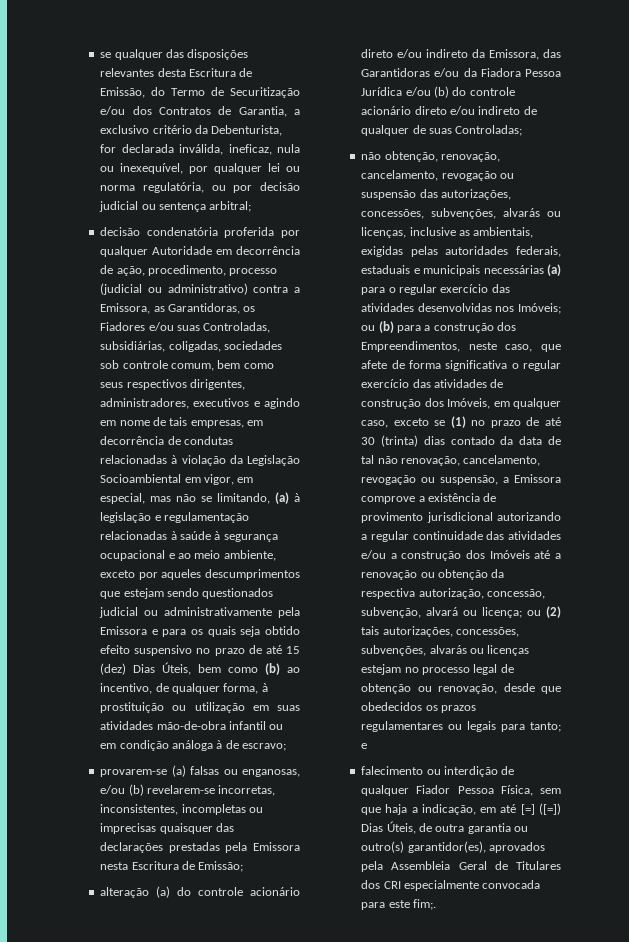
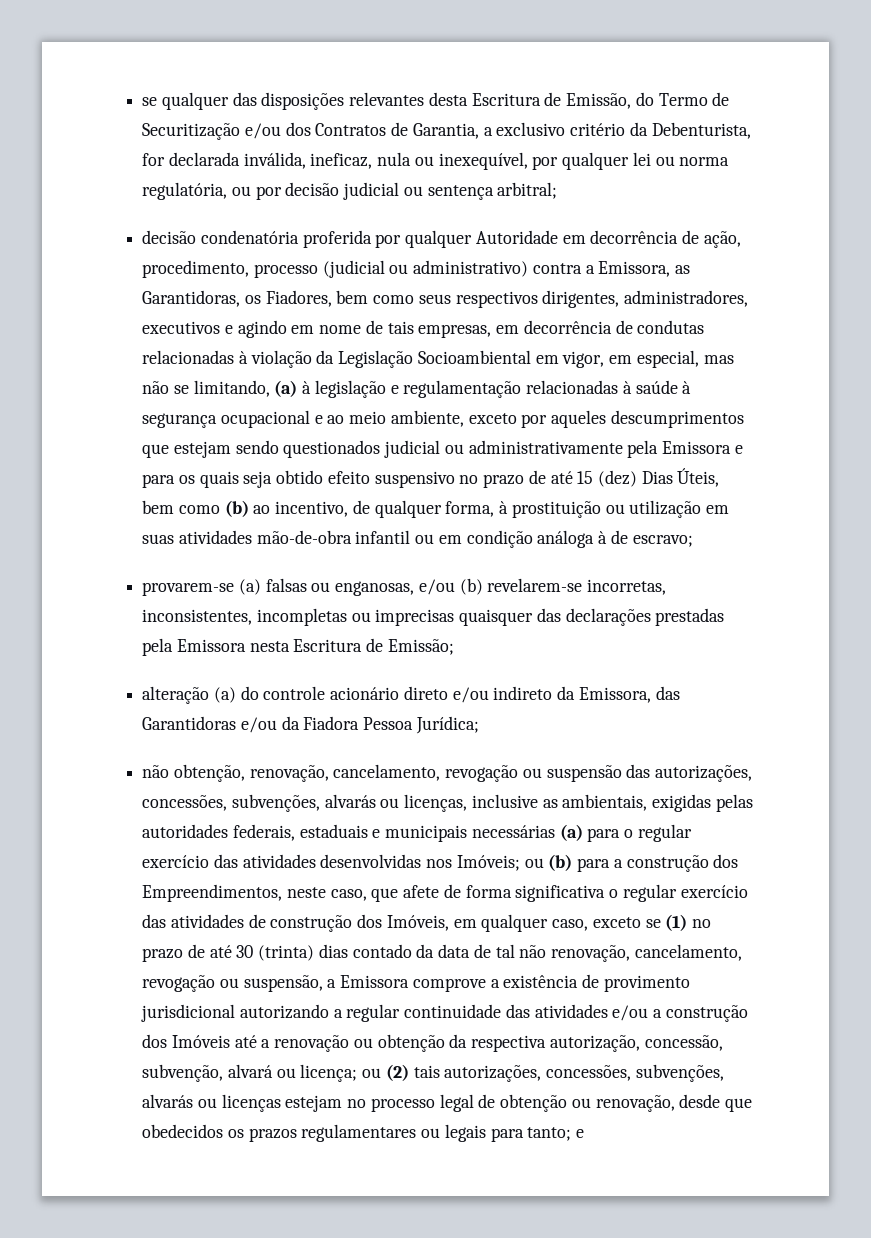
[100,322,271,333] [100,341,282,352] [100,360,214,371] Fiadores e/ou suas Controladas, subsidiárias, coligadas, sociedades sob controle comum, -> [265,290,332,307] Fiadores,
[361,86,515,98] [361,106,537,115] [361,125,523,136] Jurídica e/ou (b) do controle acionário direto e/ou indireto de qualquer de suas Controladas; -> [415,716,479,734] Jurídica;
[361,766,515,777] [361,785,561,796] [361,803,561,815] [361,821,529,834] [361,841,545,853] [361,861,561,872] [361,880,541,891] [361,899,436,910] // falecimento ou interdição de qualquer Fiador Pessoa Física, sem que haja a indicação, em até [=] ([=]) Dias Úteis, de outra garantia ou outro(s) garantidor(es), aprovados pela Assembleia Geral de Titulares dos CRI especialmente convocada para este fim;. -> (585, 1133) none

